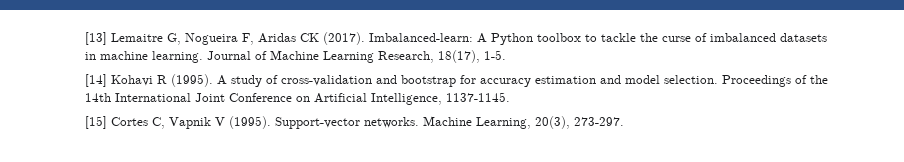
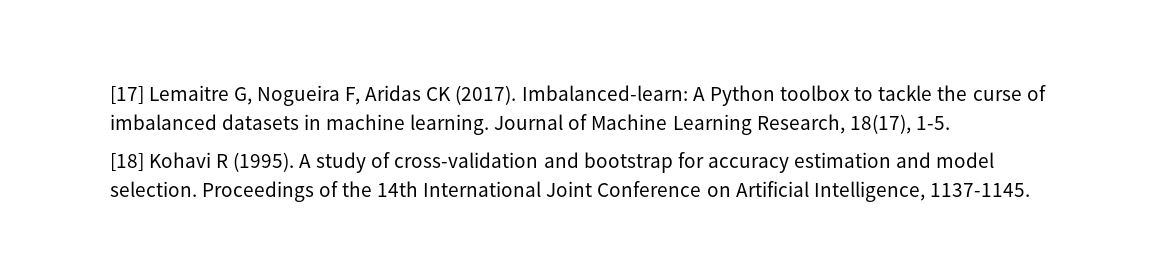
[84,32,107,45] [13] -> [109,86,144,104] [17]
[84,74,107,87] [14] -> [109,153,144,171] [18]
[84,116,624,129] // [15] Cortes C, Vapnik V (1995). Support-vector networks. Machine Learning, 20(3), 273-297. -> (1030, 190) none

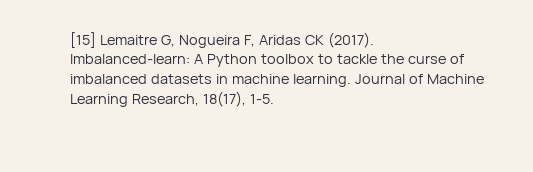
[109,86,144,104] [17] -> [70,32,97,48] [15]
[109,152,995,173] [109,181,1030,202] // [18] Kohavi R (1995). A study of cross-validation and bootstrap for accuracy estimation and model selection. Proceedings of the 14th International Joint Conference on Artificial Intelligence, 1137-1145. -> (274, 99) none

